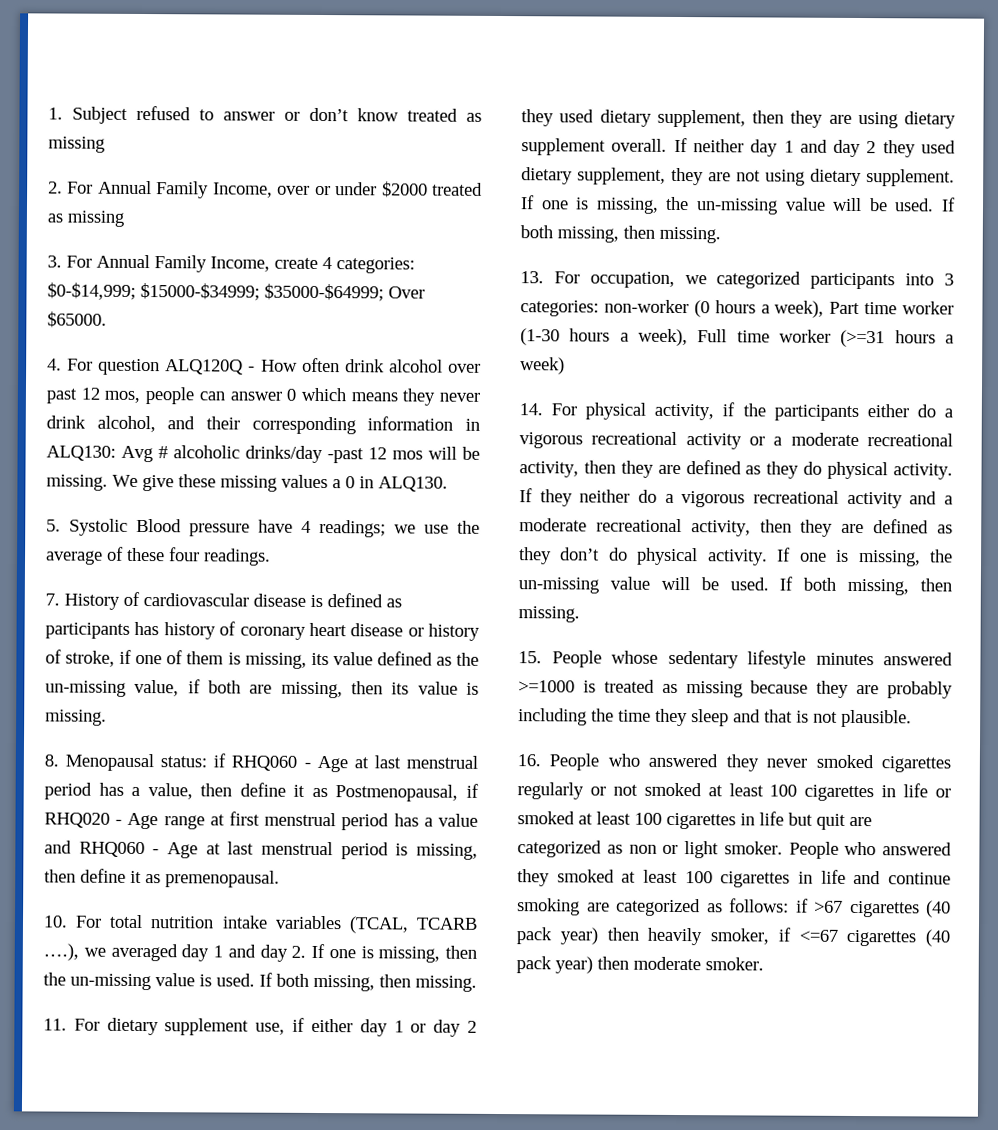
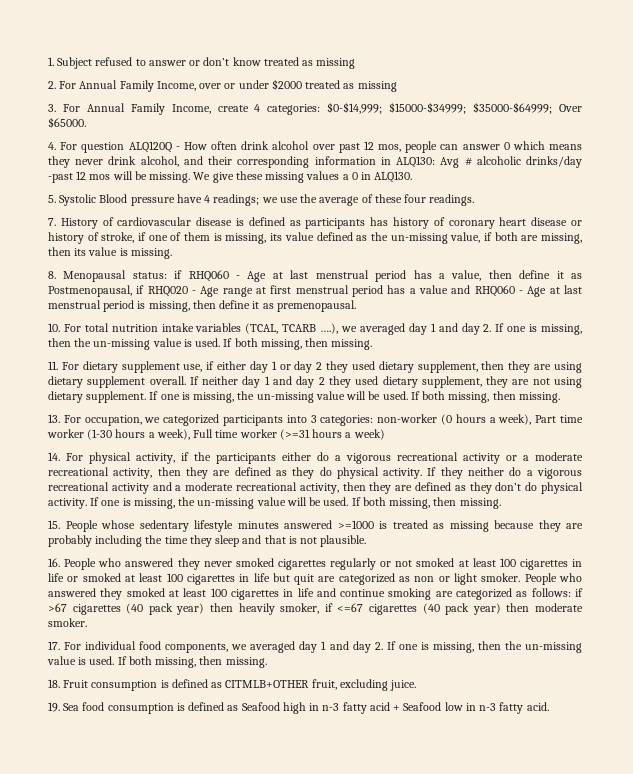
(764, 964) none -> [48,641,582,653] [47,656,267,668] [48,679,417,691] [48,702,549,714] // 17. For individual food components, we averaged day 1 and day 2. If one is missing, then the un-missing value is used. If both missing, then missing. // 18. Fruit consumption is defined as CITMLB+OTHER fruit, excluding juice. // 19. Sea food consumption is defined as Seafood high in n-3 fatty acid + Seafood low in n-3 fatty acid.

